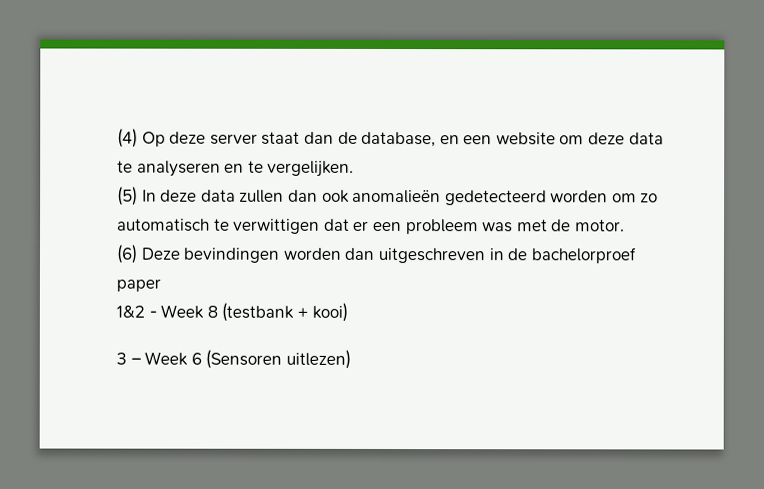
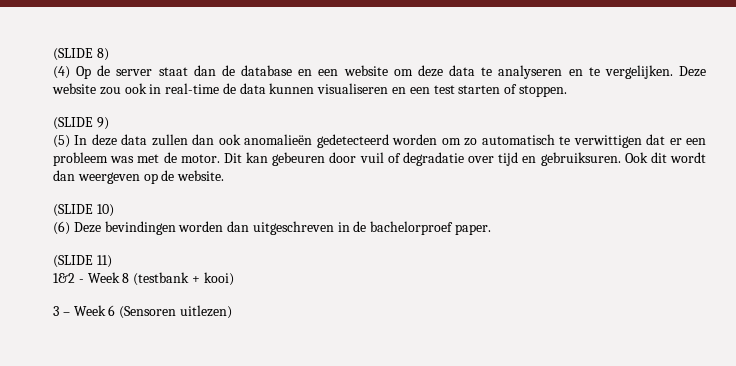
(117, 138) none -> [53,48,109,61] (SLIDE 8) //
[169,131,207,144] deze -> [97,65,111,76] de
[361,131,437,148] database, -> [241,65,293,76] database
(355, 168) none -> [678,66,706,77] [52,83,567,97] [53,117,109,130] Deze website zou ook in real-time de data kunnen visualiseren en een test starten of stoppen. // (SLIDE 9)
(625, 225) none -> [223,152,706,166] [53,170,225,184] [53,204,114,217] Dit kan gebeuren door vuil of degradatie over tijd en gebruiksuren. Ook dit wordt dan weergeven op de website. // (SLIDE 10)
[116,278,161,292] paper -> [455,224,492,235] [53,255,112,268] paper. // (SLIDE 11)

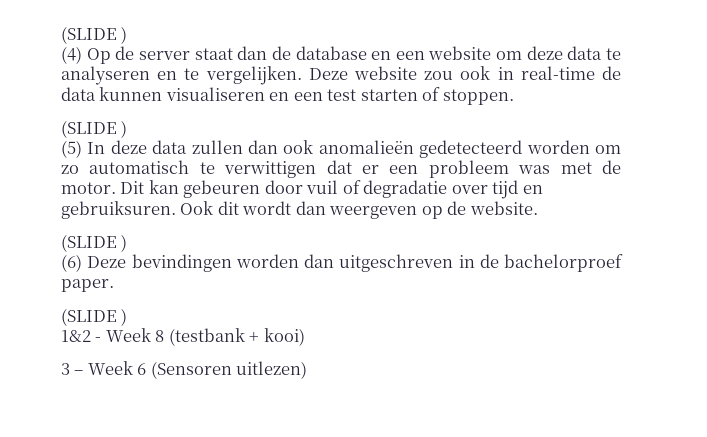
[53,48,109,61] (SLIDE 8) -> [61,26,128,44] (SLIDE )
[96,117,109,130] 9) -> [121,120,128,138] )
[96,204,114,217] 10) -> [121,234,128,252] )
[96,255,112,268] 11) -> [121,308,128,326] )

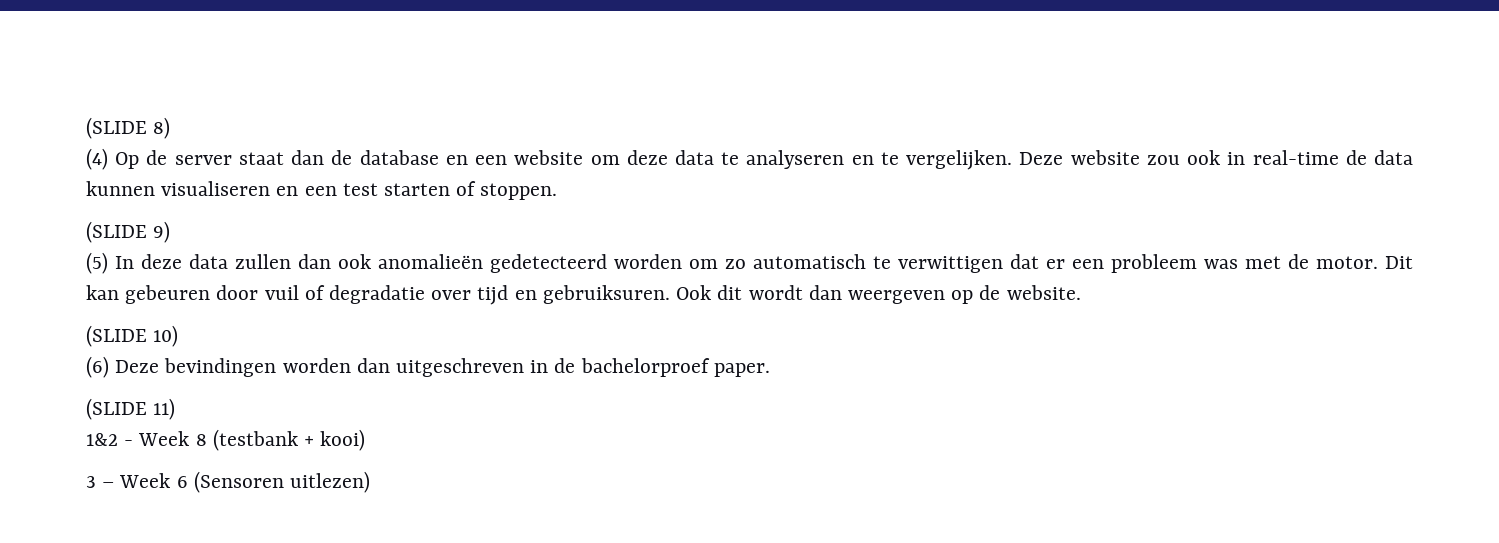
[61,26,128,44] (SLIDE ) -> [86,117,171,139] (SLIDE 8)
[121,120,128,138] ) -> [153,221,171,243] 9)
[121,234,128,252] ) -> [153,325,179,347] 10)
[121,308,128,326] ) -> [153,398,176,420] 11)

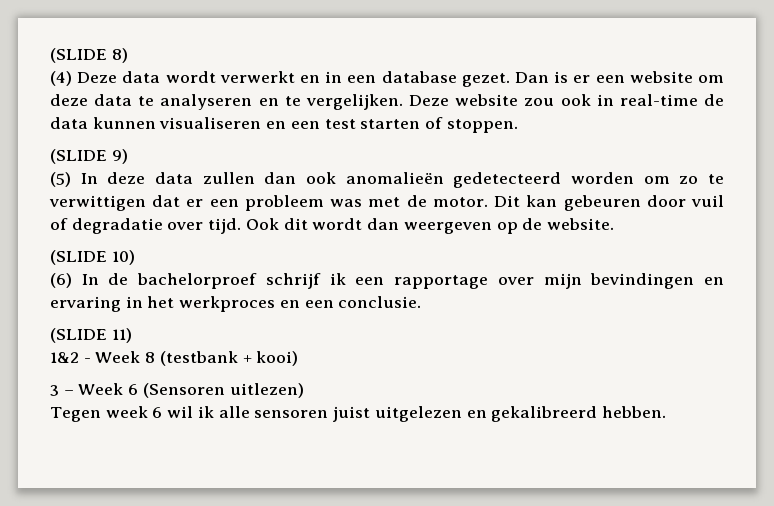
[115,150,468,169] Op de server staat dan de database en -> [77,71,591,87] Deze data wordt verwerkt en in een database gezet. Dan is er
[753,254,866,269] automatisch -> (699, 180) none
[477,285,670,305] tijd en gebruiksuren. -> [208,218,242,234] tijd.
[115,358,770,377] Deze bevindingen worden dan uitgeschreven in de bachelorproef paper. -> [81,273,725,289] [50,296,422,312] In de bachelorproef schrijf ik een rapportage over mijn bevindingen en ervaring in het werkproces en een conclusie.
(371, 482) none -> [50,406,666,422] // Tegen week 6 wil ik alle sensoren juist uitgelezen en gekalibreerd hebben.

